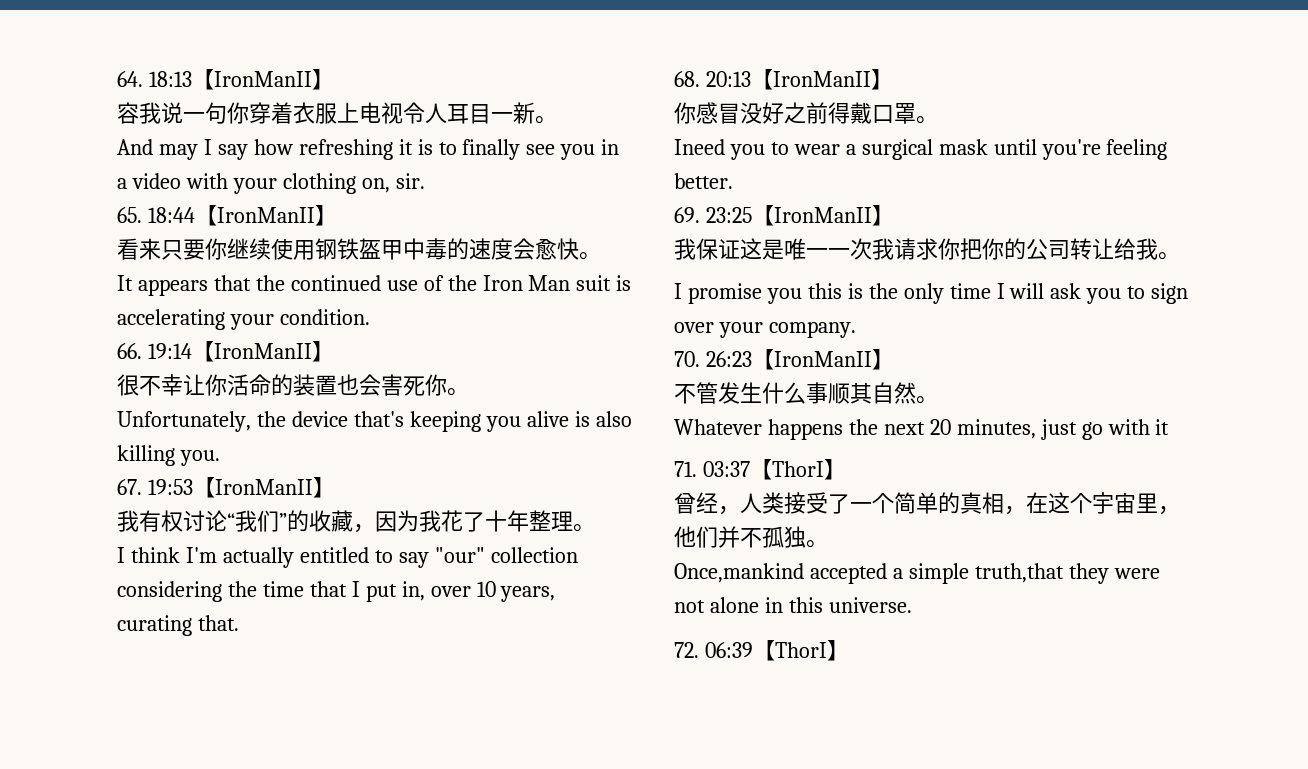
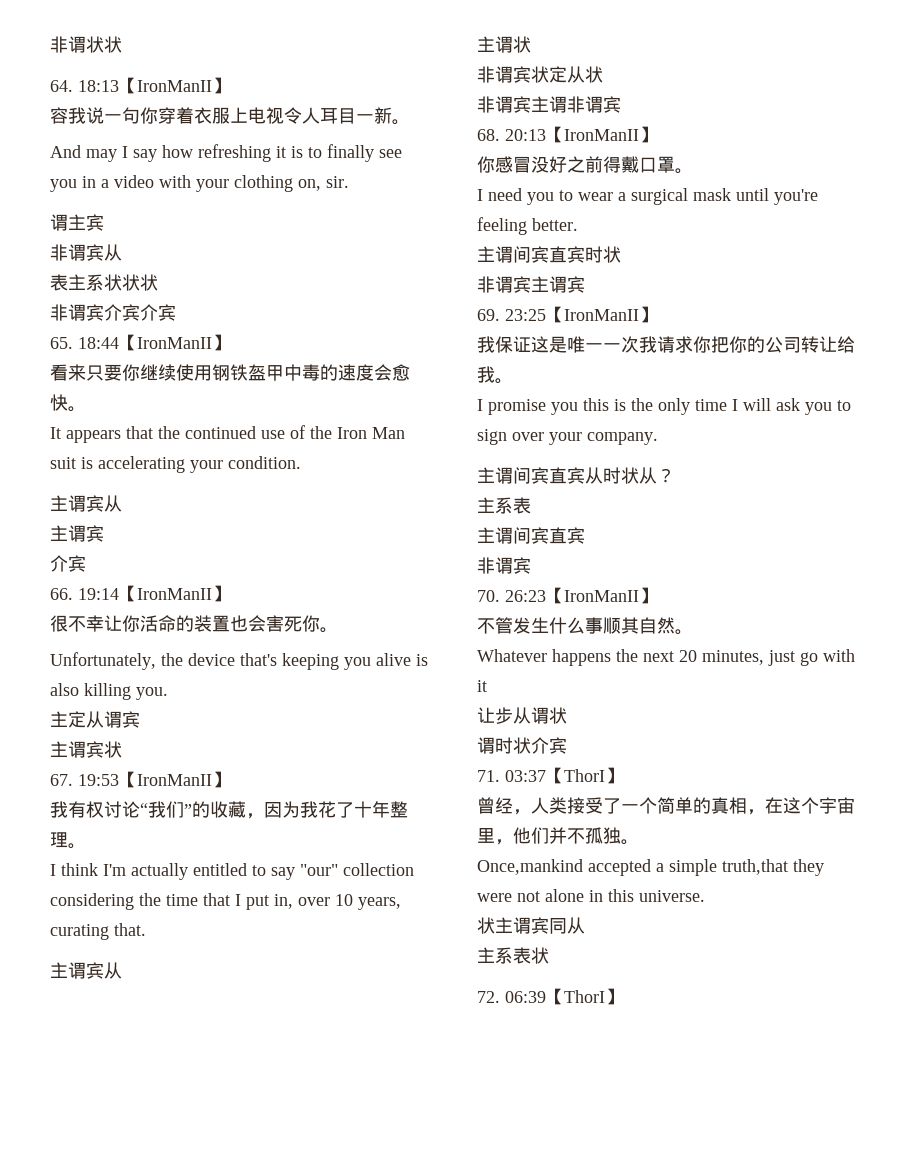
(117, 79) none -> [50,36,122,53] 非谓状状 //
(425, 181) none -> [50,214,104,231] [50,244,122,261] [50,274,158,291] [50,304,176,321] // 谓主宾 // 非谓宾从 // 表主系状状状 // 非谓宾介宾介宾
(370, 317) none -> [50,495,122,512] [50,525,104,542] [50,555,86,572] // 主谓宾从 // 主谓宾 // 介宾
(220, 458) none -> [50,711,140,728] [50,741,122,758] // 主定从谓宾 // 主谓宾状
(239, 623) none -> [50,962,122,979] [477,36,531,53] [477,66,603,83] [477,96,621,113] // 主谓宾从 // 主谓状 // 非谓宾状定从状 // 非谓宾主谓非谓宾
[674,139,725,155] Ineed -> [477,188,522,201] I need
(733, 181) none -> [477,246,621,263] [477,276,585,293] // 主谓间宾直宾时状 // 非谓宾主谓宾
(856, 329) none -> [477,467,675,484] [477,497,531,514] [477,527,585,544] [477,557,531,574] // 主谓间宾直宾从时状从？ // 主系表 // 主谓间宾直宾 // 非谓宾
(1170, 427) none -> [477,707,567,724] [477,737,567,754] // 让步从谓状 // 谓时状介宾
(912, 605) none -> [477,917,585,934] [477,947,549,964] // 状主谓宾同从 // 主系表状

